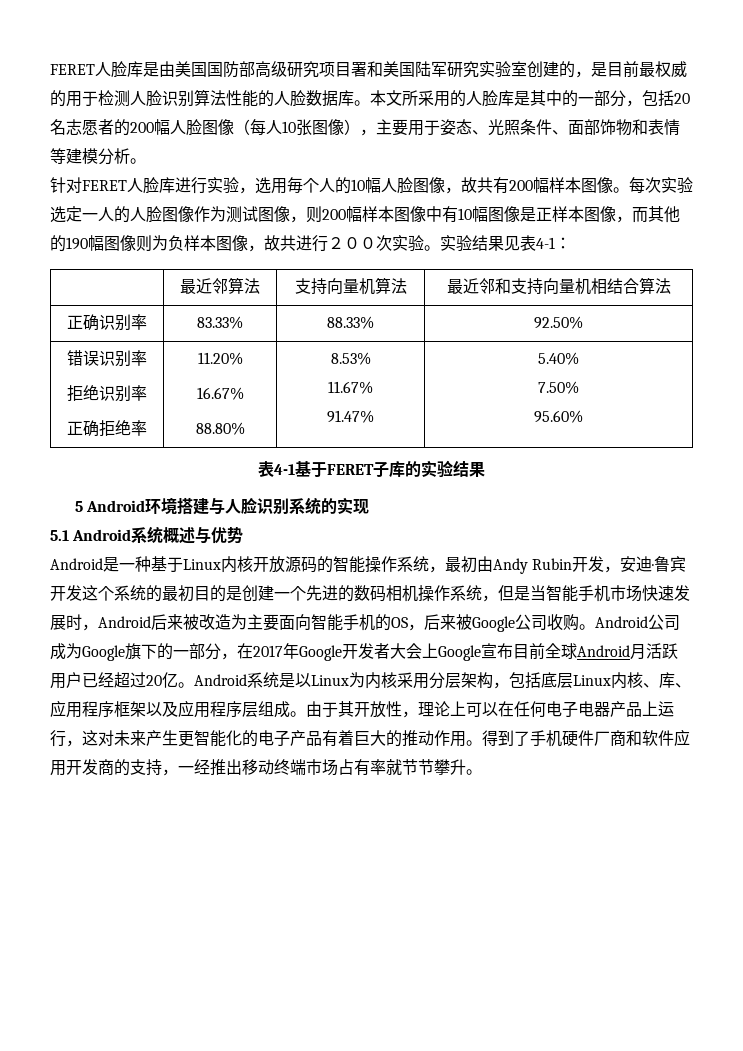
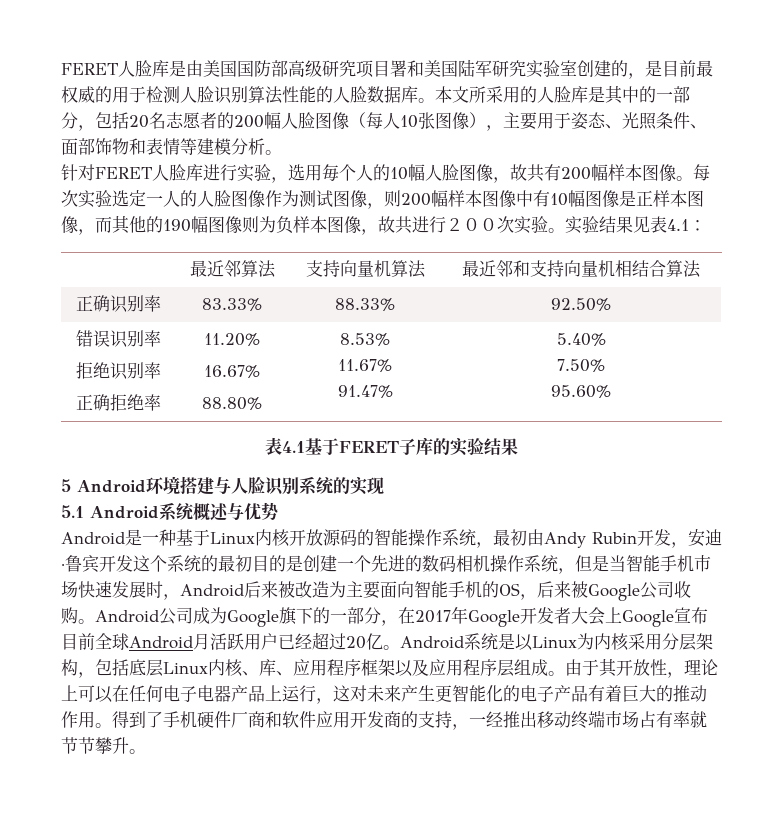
[536,237,555,249] 4-1 -> [667,219,689,231] 4.1
[274,464,295,475] 4-1 -> [282,441,305,453] 4.1

